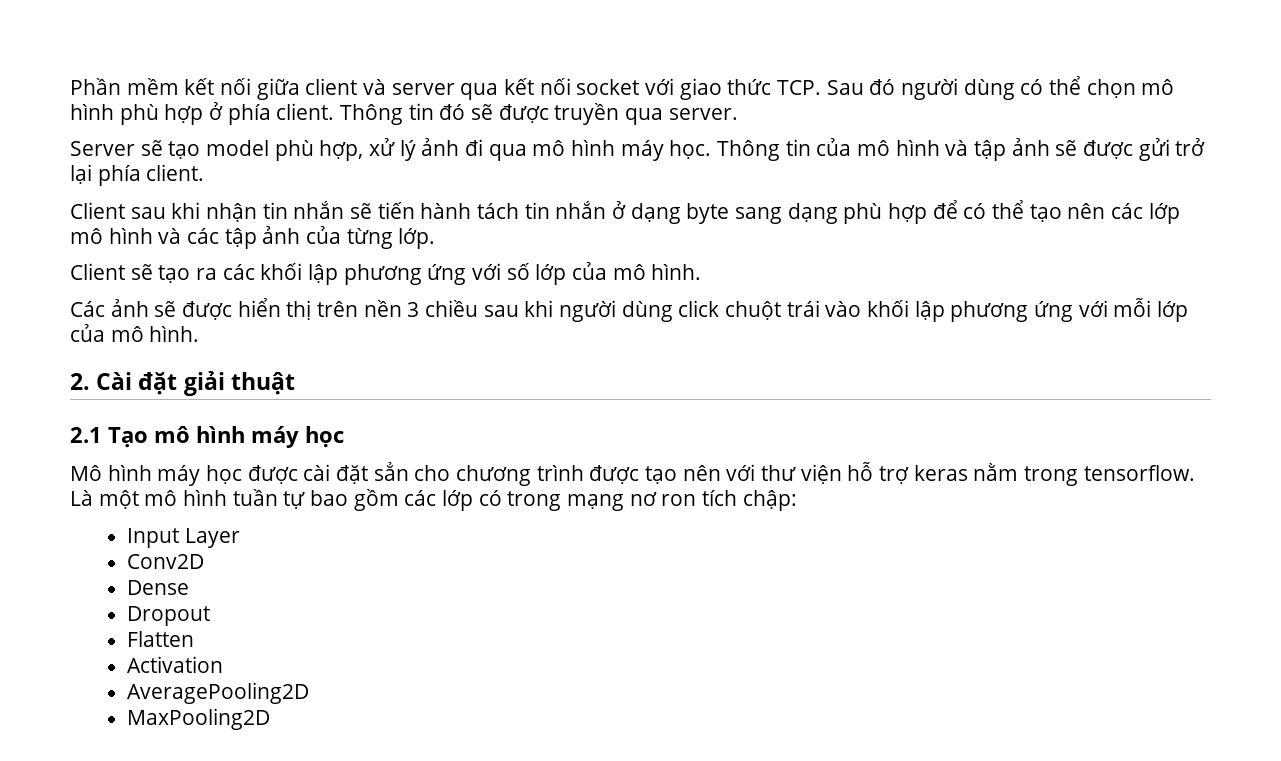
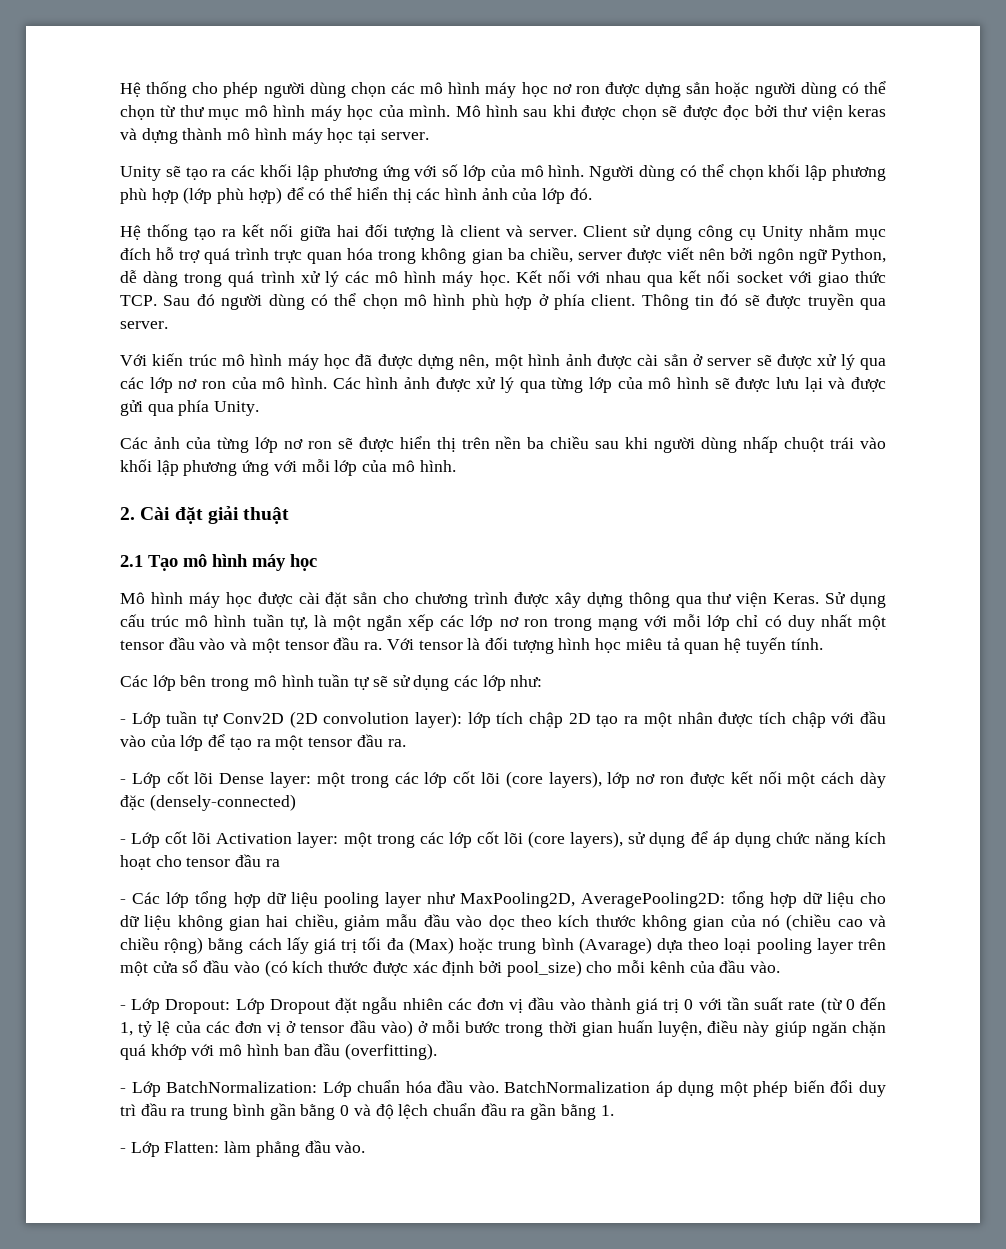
[70,78,455,100] Phần mềm kết nối giữa client và server -> [120,81,886,98] [120,105,887,121] [120,128,429,144] [120,164,887,181] [120,187,592,204] [120,224,886,241] [120,247,886,264] [120,270,642,287] Hệ thống cho phép người dùng chọn các mô hình máy học nơ ron được dựng sẳn hoặc người dùng có thể chọn từ thư mục mô hình máy học của mình. Mô hình sau khi được chọn sẽ được đọc bởi thư viện keras và dựng thành mô hình máy học tại server. // Unity sẽ tạo ra các khối lập phương ứng với số lớp của mô hình. Người dùng có thể chọn khối lập phương phù hợp (lớp phù hợp) để có thể hiển thị các hình ảnh của lớp đó. // Hệ thống tạo ra kết nối giữa hai đối tượng là client và server. Client sử dụng công cụ Unity nhằm mục đích hỗ trợ quá trình trực quan hóa trong không gian ba chiều, server được viết nên bởi ngôn ngữ Python, dễ dàng trong quá trình xử lý các mô hình máy học. Kết nối với nhau
[70,138,1206,161] [70,164,205,186] [70,200,1180,224] [70,226,436,249] [70,262,702,285] [70,299,149,317] Server sẽ tạo model phù hợp, xử lý ảnh đi qua mô hình máy học. Thông tin của mô hình và tập ảnh sẽ được gửi trở lại phía client. // Client sau khi nhận tin nhắn sẽ tiến hành tách tin nhắn ở dạng byte sang dạng phù hợp để có thể tạo nên các lớp mô hình và các tập ảnh của từng lớp. // Client sẽ tạo ra các khối lập phương ứng với số lớp của mô hình. // Các ảnh -> [120,353,886,370] [120,377,886,393] [120,400,260,416] [120,437,332,453] Với kiến trúc mô hình máy học đã được dựng nên, một hình ảnh được cài sẳn ở server sẽ được xử lý qua các lớp nơ ron của mô hình. Các hình ảnh được xử lý qua từng lớp của mô hình sẽ được lưu lại và được gửi qua phía Unity. // Các ảnh của từng lớp nơ ron
[407,302,420,317] 3 -> [527,437,545,449] ba
[678,300,720,317] click -> [743,436,779,453] nhấp
[645,462,1195,486] [70,489,797,511] [126,528,240,548] [126,554,204,569] [126,580,189,595] [126,606,210,626] [126,631,194,647] [126,656,223,673] [126,682,309,704] [126,708,270,730] tạo nên với thư viện hỗ trợ keras nằm trong tensorflow. Là một mô hình tuần tự bao gồm các lớp có trong mạng nơ ron tích chập: // Input Layer // Conv2D // Dense // Dropout // Flatten // Activation // AveragePooling2D // MaxPooling2D -> [554,592,886,608] [120,614,887,631] [120,637,823,654] [120,674,543,691] [120,711,887,728] [120,734,406,751] [120,771,887,788] [120,794,296,811] [120,831,886,848] [120,854,280,870] [120,891,886,908] [120,914,887,931] [120,937,887,954] [120,960,781,977] [120,997,887,1014] [120,1020,886,1037] [120,1043,438,1060] [120,1080,886,1097] [120,1103,614,1120] [120,1140,366,1157] xây dựng thông qua thư viện Keras. Sử dụng cấu trúc mô hình tuần tự, là một ngắn xếp các lớp nơ ron trong mạng với mỗi lớp chỉ có duy nhất một tensor đầu vào và một tensor đầu ra. Với tensor là đối tượng hình học miêu tả quan hệ tuyến tính. // Các lớp bên trong mô hình tuần tự sẽ sử dụng các lớp như: // - Lớp tuần tự Conv2D (2D convolution layer): lớp tích chập 2D tạo ra một nhân được tích chập với đầu vào của lớp để tạo ra một tensor đầu ra. // - Lớp cốt lõi Dense layer: một trong các lớp cốt lõi (core layers), lớp nơ ron được kết nối một cách dày đặc (densely-connected) // - Lớp cốt lõi Activation layer: một trong các lớp cốt lõi (core layers), sử dụng để áp dụng chức năng kích hoạt cho tensor đầu ra // - Các lớp tổng hợp dữ liệu pooling layer như MaxPooling2D, AveragePooling2D: tổng hợp dữ liệu cho dữ liệu không gian hai chiều, giảm mẫu đầu vào dọc theo kích thước không gian của nó (chiều cao và chiều rộng) bằng cách lấy giá trị tối đa (Max) hoặc trung bình (Avarage) dựa theo loại pooling layer trên một cửa sổ đầu vào (có kích thước được xác định bởi pool_size) cho mỗi kênh của đầu vào. // - Lớp Dropout: Lớp Dropout đặt ngẫu nhiên các đơn vị đầu vào thành giá trị 0 với tần suất rate (từ 0 đến 1, tỷ lệ của các đơn vị ở tensor đầu vào) ở mỗi bước trong thời gian huấn luyện, điều này giúp ngăn chặn quá khớp với mô hình ban đầu (overfitting). // - Lớp BatchNormalization: Lớp chuẩn hóa đầu vào. BatchNormalization áp dụng một phép biến đổi duy trì đầu ra trung bình gần bằng 0 và độ lệch chuẩn đầu ra gần bằng 1. // - Lớp Flatten: làm phẳng đầu vào.

